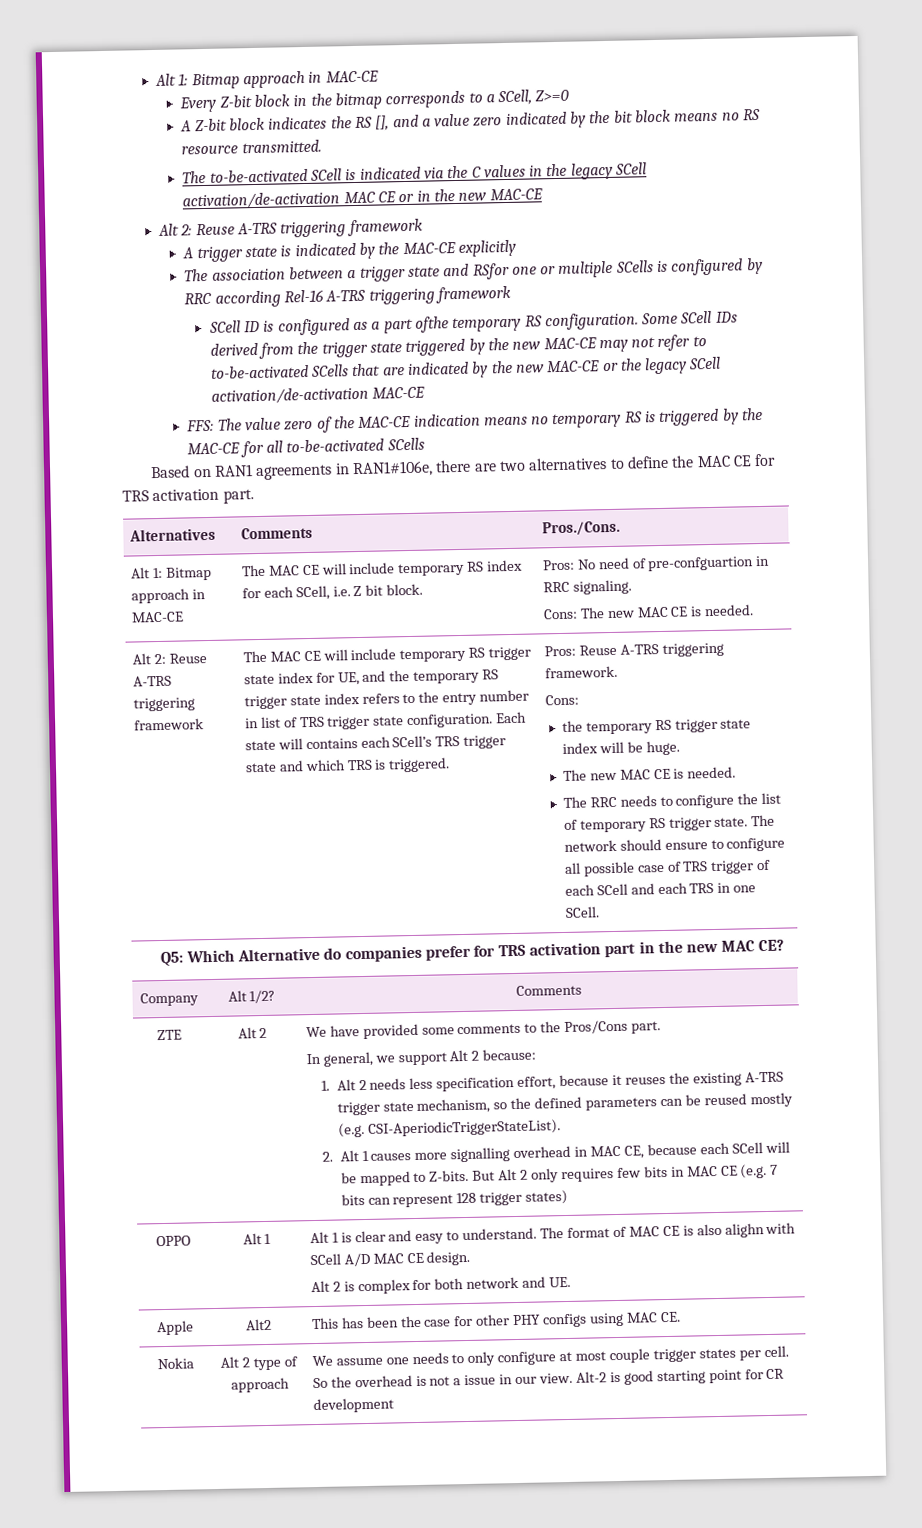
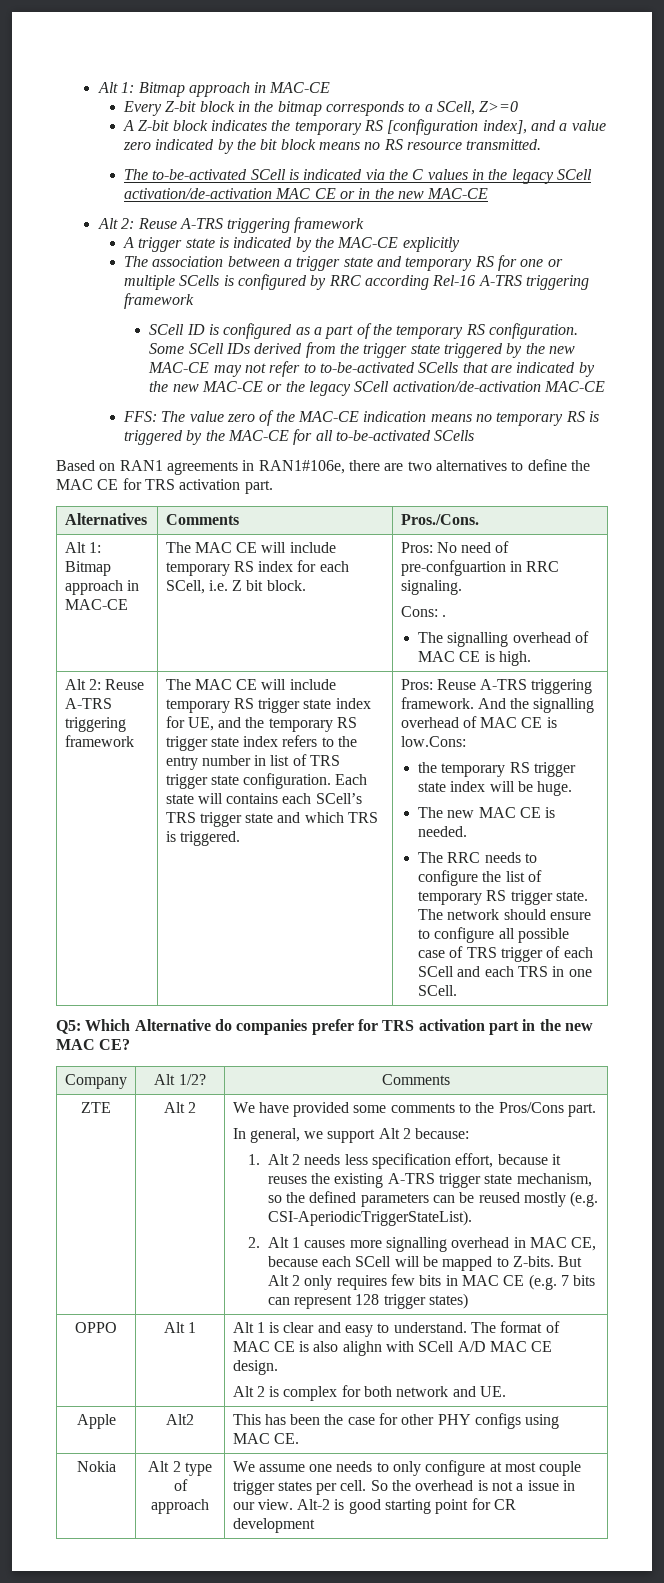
[354,115,390,131] RS [], -> [294,119,527,135] temporary RS [configuration index],
[472,262,510,280] RSfor -> [405,255,518,271] temporary RS for
[414,316,449,333] ofthe -> [356,323,393,339] of the
[579,604,755,619] The new MAC CE is needed. -> [441,615,446,617] [418,631,590,647] [418,651,532,666] . // The signalling overhead of MAC CE is high.
[544,694,579,706] // Cons: -> [477,698,595,713] [400,716,557,728] [400,736,466,747] And the signalling overhead of MAC CE is low.Cons:

